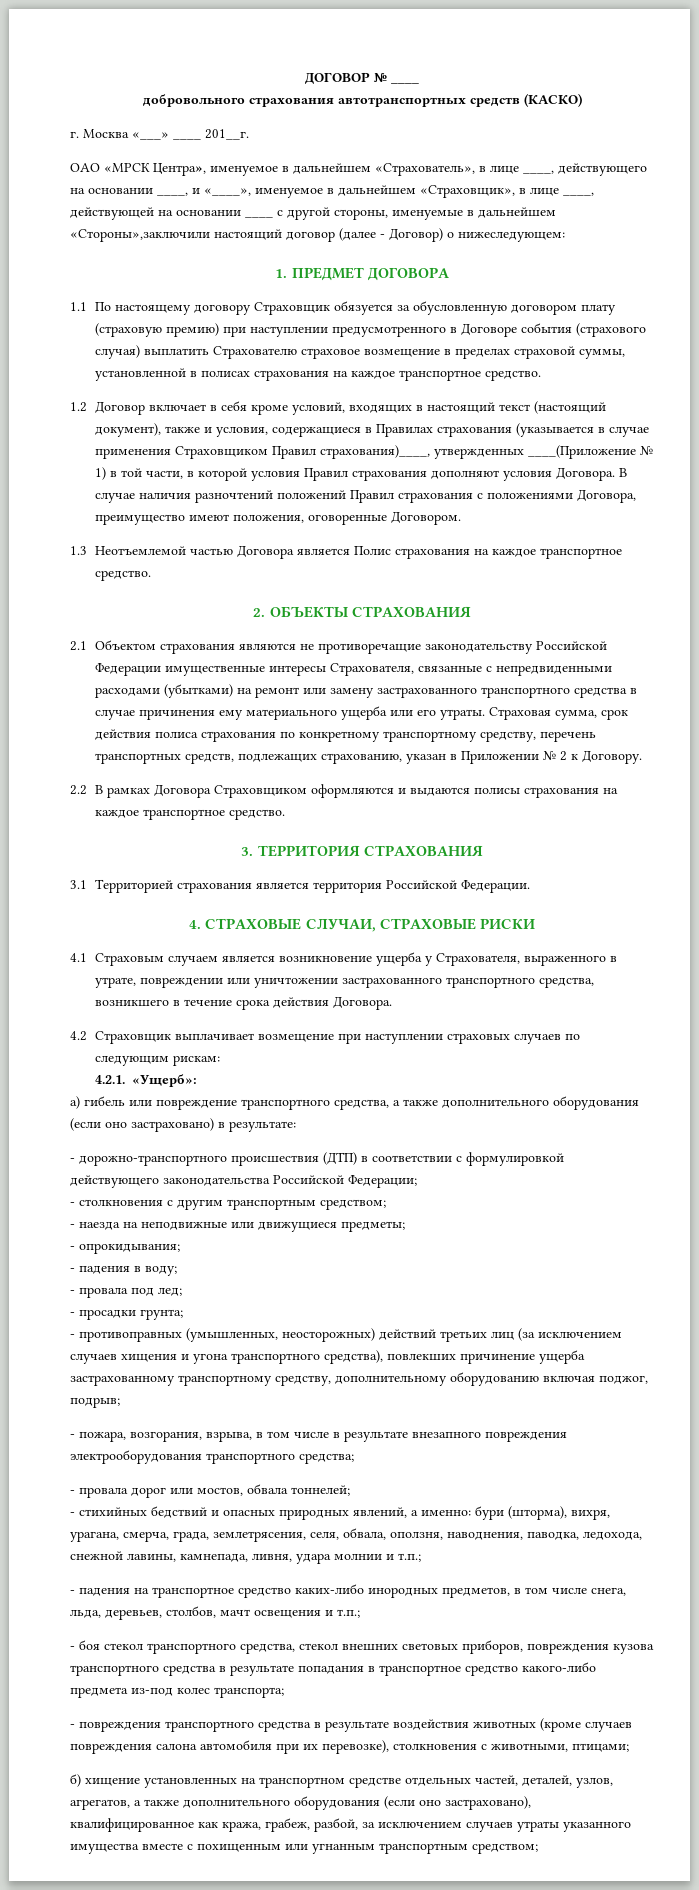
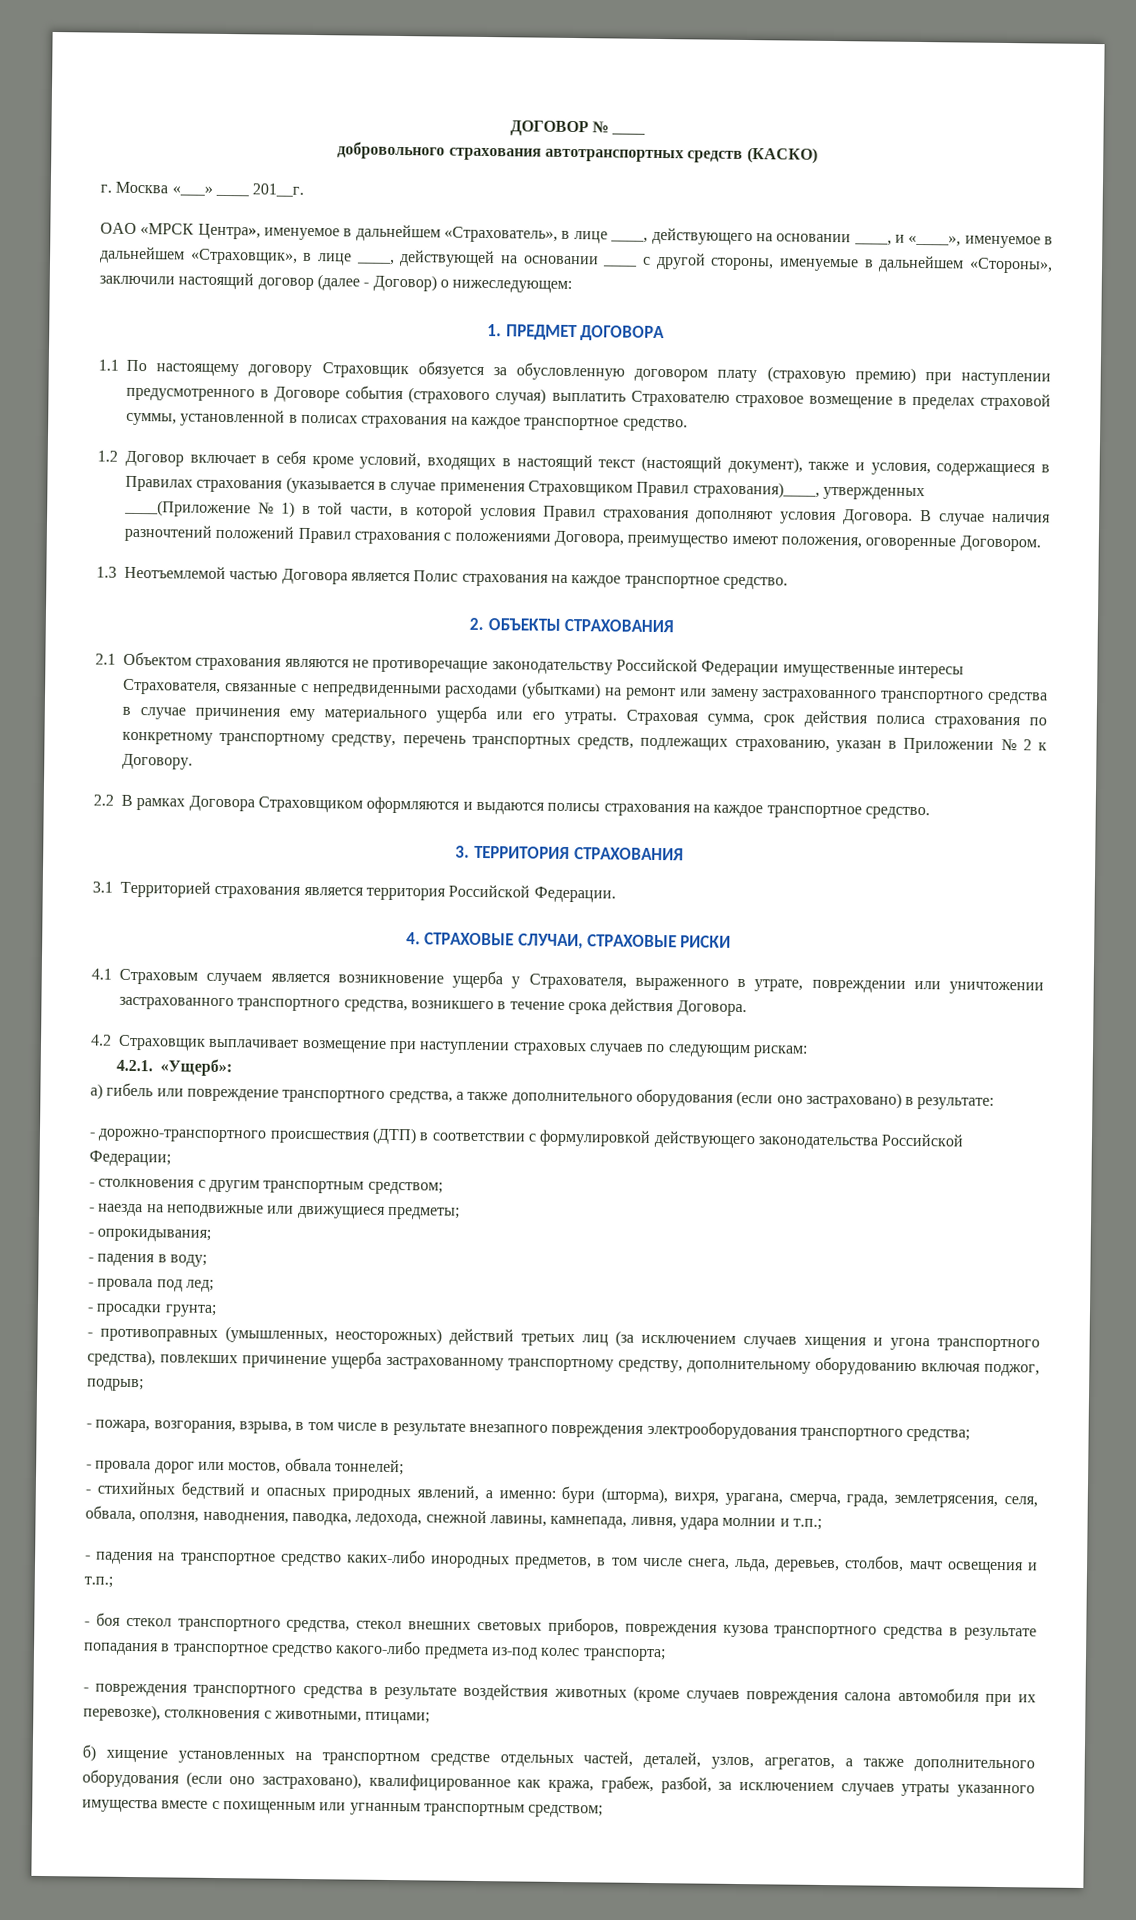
[70,229,210,242] «Стороны»,заключили -> [968,257,1053,274] [99,275,175,285] «Стороны», заключили

